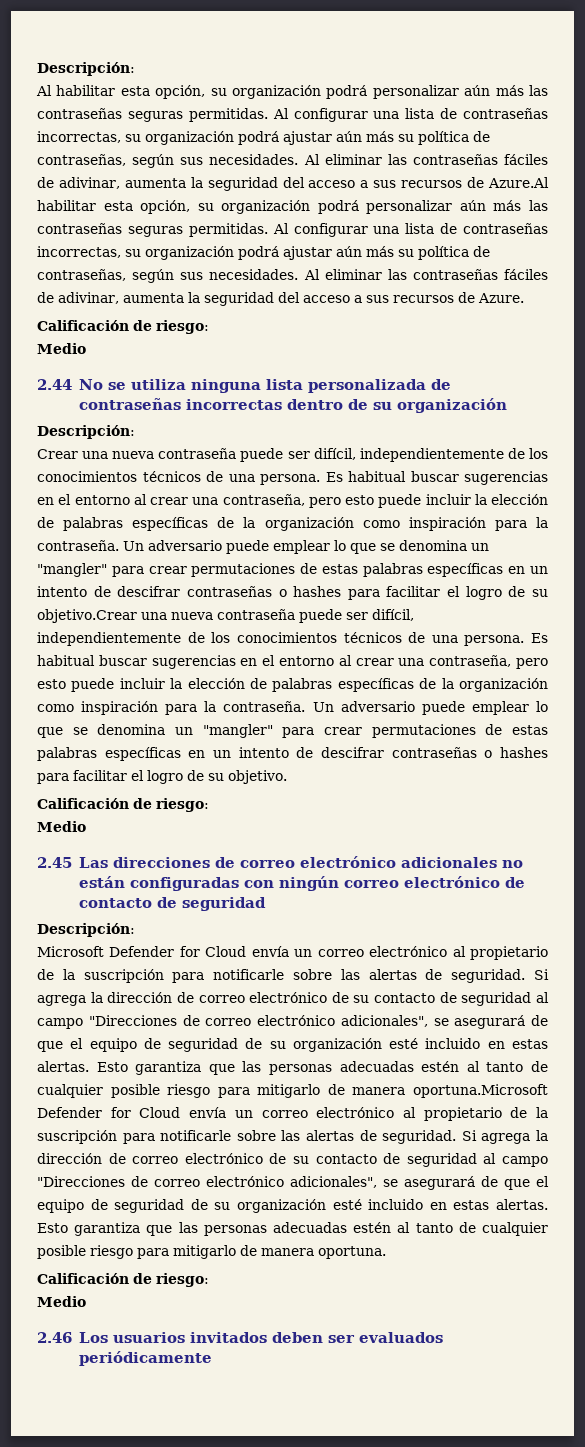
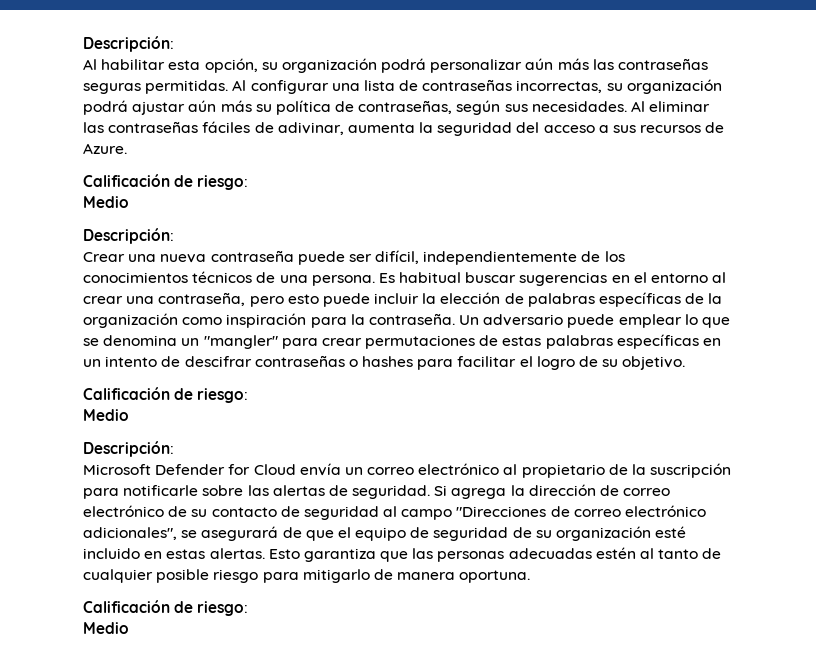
[488,177,550,188] [37,200,548,214] [37,223,548,237] [37,246,490,260] [37,269,548,283] [37,292,475,306] Azure.Al habilitar esta opción, su organización podrá personalizar aún más las contraseñas seguras permitidas. Al configurar una lista de contraseñas incorrectas, su organización podrá ajustar aún más su política de contraseñas, según sus necesidades. Al eliminar las contraseñas fáciles de adivinar, aumenta la seguridad del acceso a sus recursos de -> (725, 127) none
[37,379,451,393] [78,398,507,413] // 2.44 No se utiliza ninguna lista personalizada de contraseñas incorrectas dentro de su organización -> (129, 202) none
[37,609,414,623] [37,632,548,646] [37,655,548,669] [37,678,548,692] [37,701,548,715] [37,724,548,738] [37,747,548,761] [37,770,224,784] objetivo.Crear una nueva contraseña puede ser difícil, independientemente de los conocimientos técnicos de una persona. Es habitual buscar sugerencias en el entorno al crear una contraseña, pero esto puede incluir la elección de palabras específicas de la organización como inspiración para la contraseña. Un adversario puede emplear lo que se denomina un "mangler" para crear permutaciones de estas palabras específicas en un intento de descifrar contraseñas o hashes para facilitar el logro de su -> (619, 363) none
[37,856,523,868] [78,876,525,891] [78,897,266,911] // 2.45 Las direcciones de correo electrónico adicionales no están configuradas con ningún correo electrónico de contacto de seguridad -> (129, 415) none
[413,1084,548,1098] [37,1107,548,1121] [37,1130,549,1144] [37,1153,549,1167] [37,1176,549,1190] [37,1199,549,1213] [37,1222,548,1236] [37,1245,314,1259] oportuna.Microsoft Defender for Cloud envía un correo electrónico al propietario de la suscripción para notificarle sobre las alertas de seguridad. Si agrega la dirección de correo electrónico de su contacto de seguridad al campo "Direcciones de correo electrónico adicionales", se asegurará de que el equipo de seguridad de su organización esté incluido en estas alertas. Esto garantiza que las personas adecuadas estén al tanto de cualquier posible riesgo para mitigarlo de manera -> (456, 576) none
[37,1332,443,1343] [78,1351,212,1366] // 2.46 Los usuarios invitados deben ser evaluados periódicamente -> (129, 628) none

